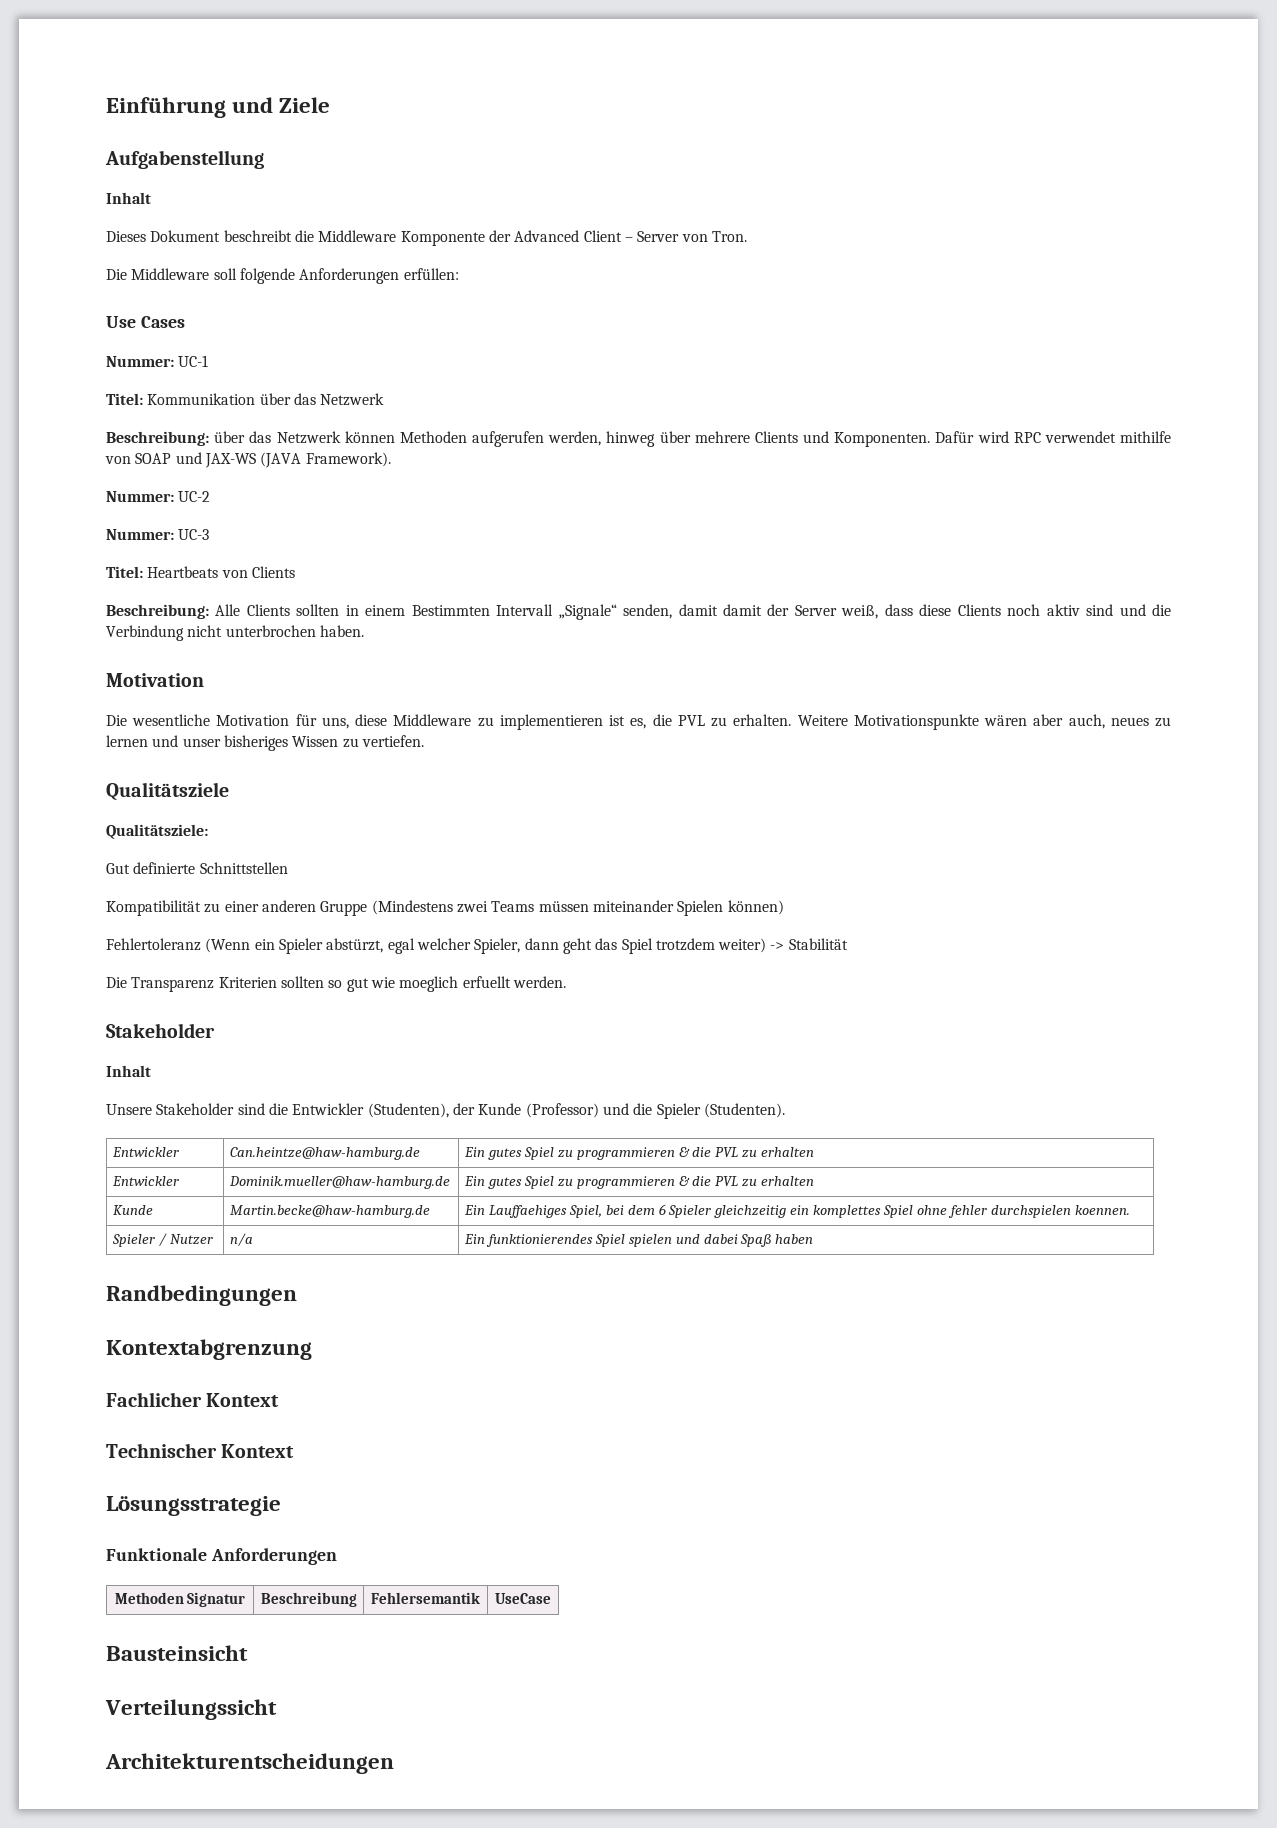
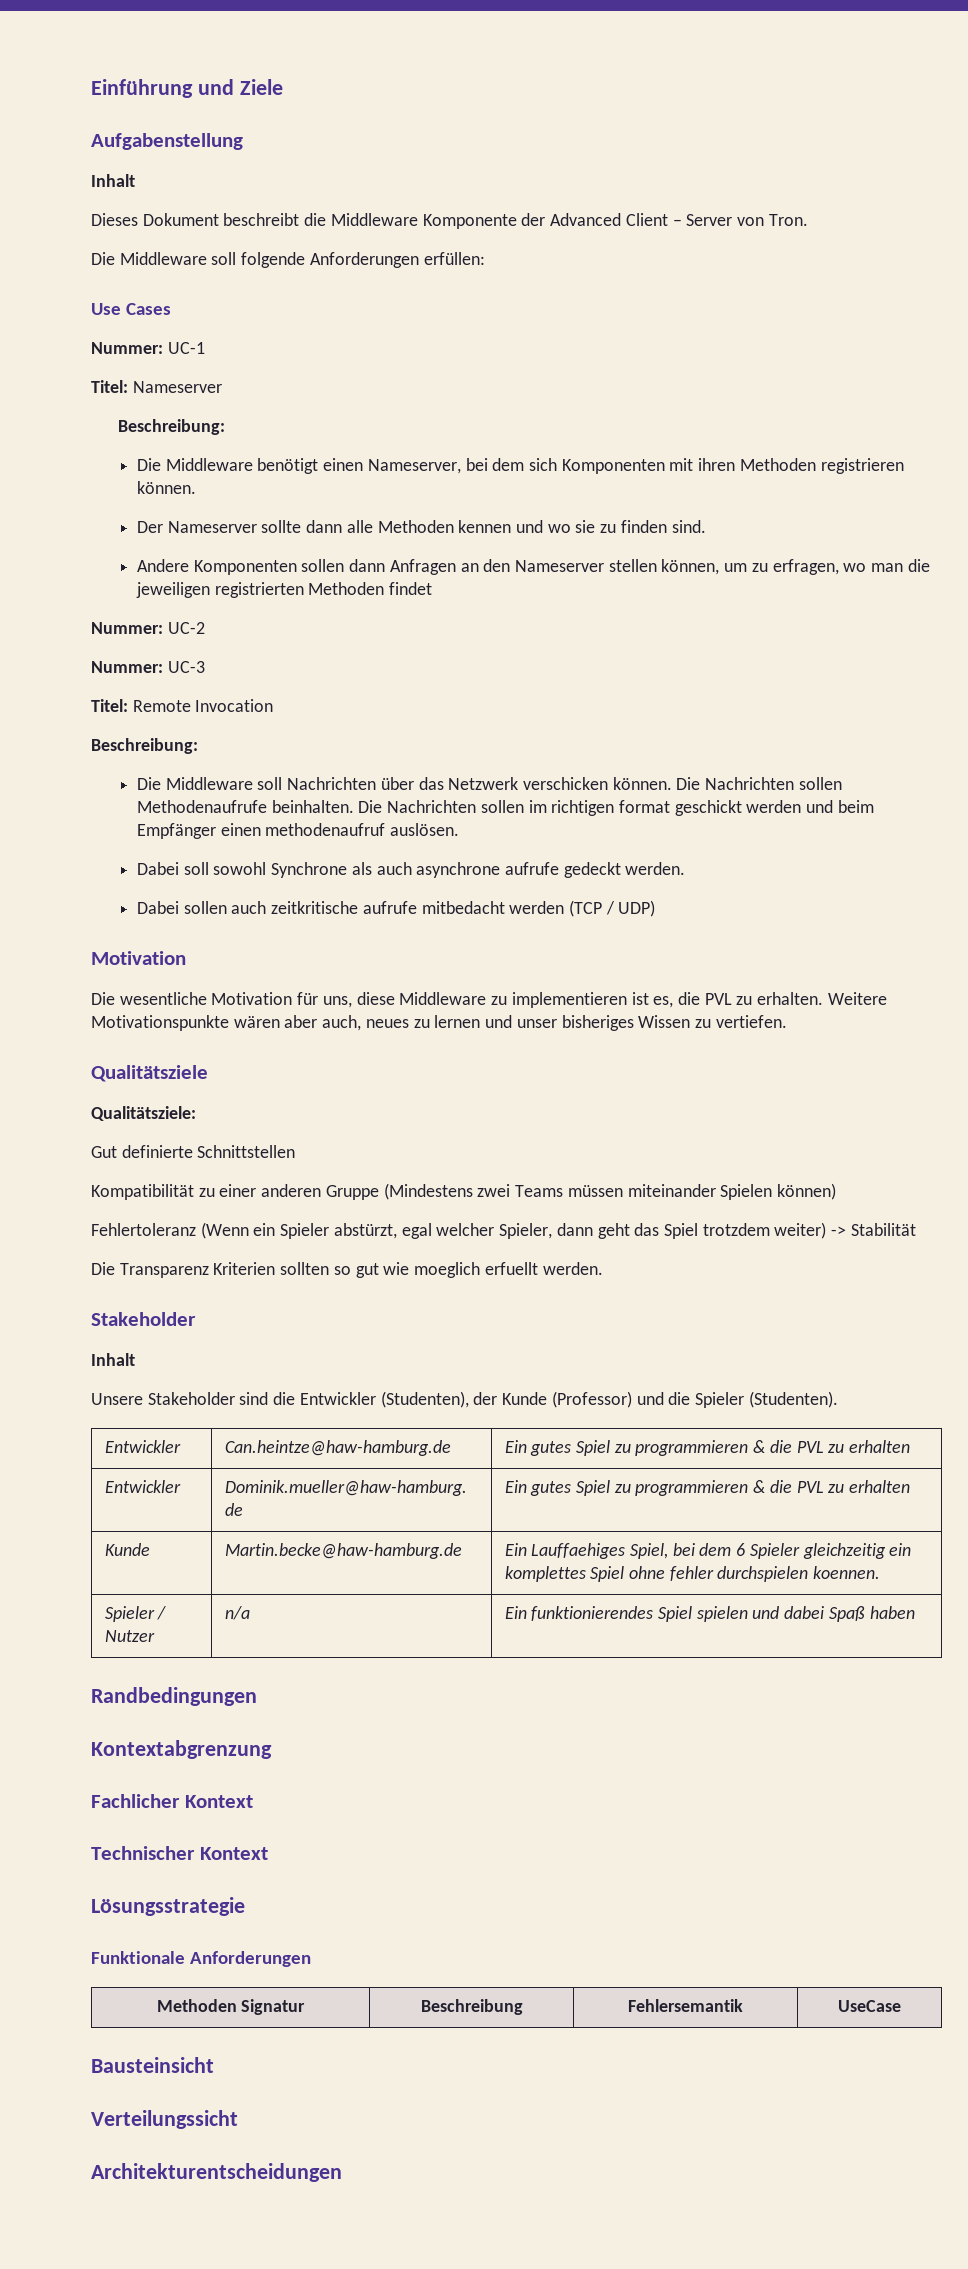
[147,393,385,406] [106,431,1171,447] [105,452,391,468] Kommunikation über das Netzwerk // Beschreibung: über das Netzwerk können Methoden aufgerufen werden, hinweg über mehrere Clients und Komponenten. Dafür wird RPC verwendet mithilfe von SOAP und JAX-WS (JAVA Framework). -> [132,381,222,393] [117,419,225,435] [136,458,904,474] [136,481,196,494] [136,520,706,533] [136,559,930,575] [135,582,433,598] Nameserver // Beschreibung: // Die Middleware benötigt einen Nameserver, bei dem sich Komponenten mit ihren Methoden registrieren können. // Der Nameserver sollte dann alle Methoden kennen und wo sie zu finden sind. // Andere Komponenten sollen dann Anfragen an den Nameserver stellen können, um zu erfragen, wo man die jeweiligen registrierten Methoden findet
[147,566,295,578] [106,604,1172,620] [106,625,364,641] Heartbeats von Clients // Beschreibung: Alle Clients sollten in einem Bestimmten Intervall „Signale“ senden, damit damit der Server weiß, dass diese Clients noch aktiv sind und die Verbindung nicht unterbrochen haben. -> [132,699,274,712] [91,738,198,754] [136,777,842,790] [136,800,874,816] [136,823,460,839] [136,862,686,878] [136,900,656,917] Remote Invocation // Beschreibung: // Die Middleware soll Nachrichten über das Netzwerk verschicken können. Die Nachrichten sollen Methodenaufrufe beinhalten. Die Nachrichten sollen im richtigen format geschickt werden und beim Empfänger einen methodenaufruf auslösen. // Dabei soll sowohl Synchrone als auch asynchrone aufrufe gedeckt werden. // Dabei sollen auch zeitkritische aufrufe mitbedacht werden (TCP / UDP)

